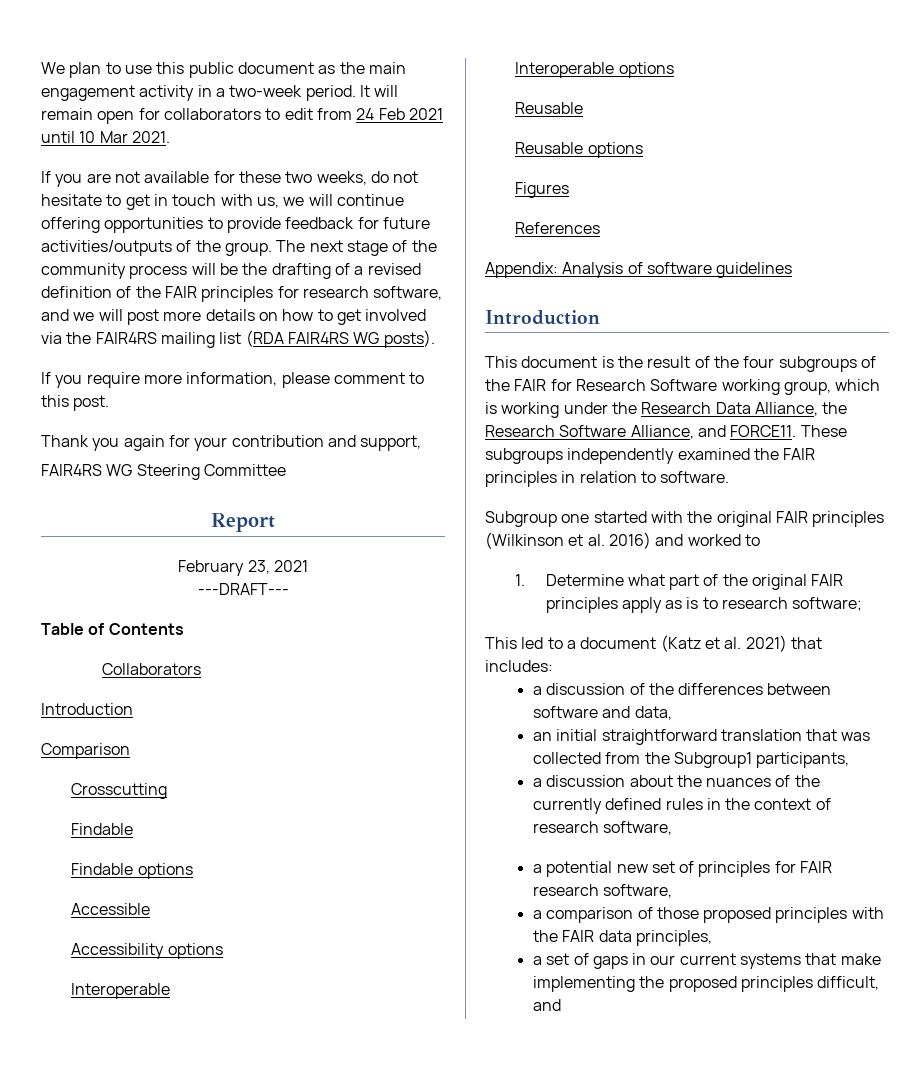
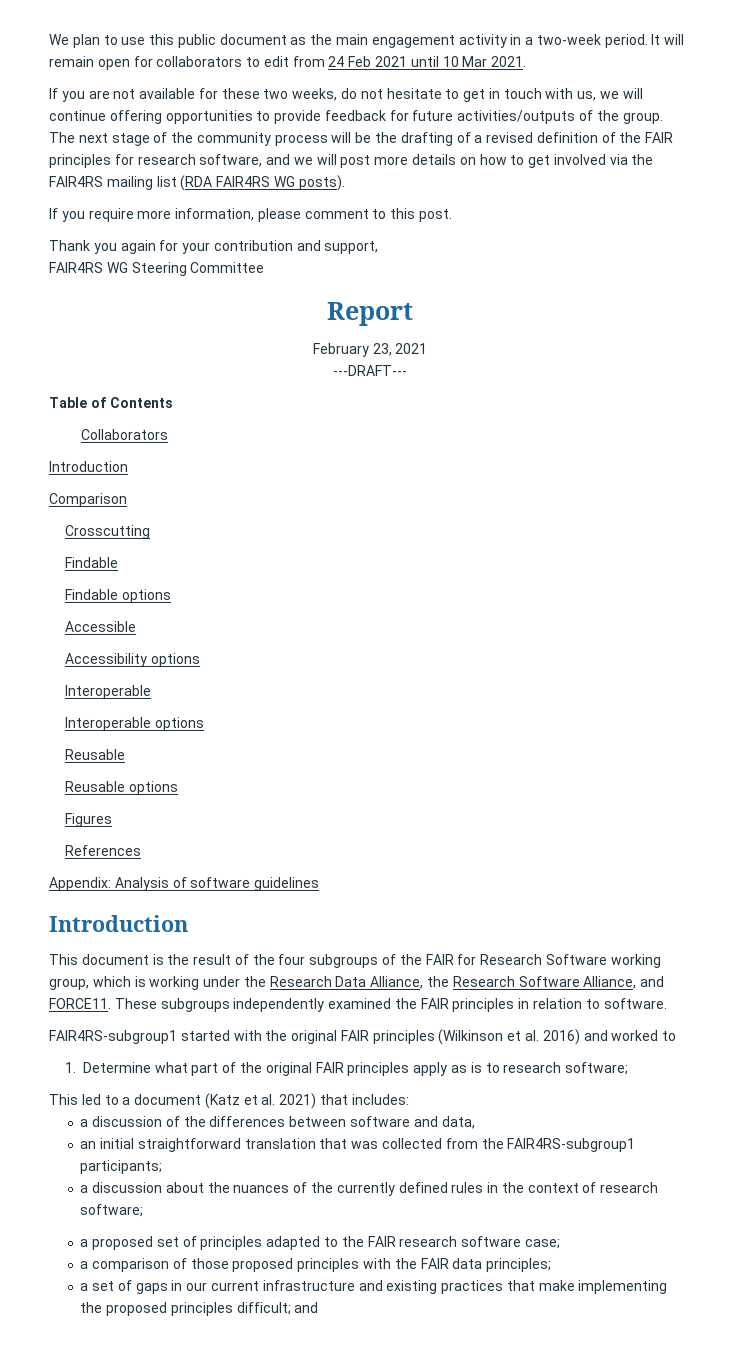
[485,511,590,527] Subgroup one -> [49,1030,177,1044] FAIR4RS-subgroup1
[673,752,850,768] Subgroup1 participants, -> [507,1138,636,1152] [80,1160,163,1174] FAIR4RS-subgroup1 participants;
[603,821,673,835] [532,861,648,877] software, // a potential new -> [80,1204,144,1217] [80,1236,154,1250] software; // a proposed
[774,861,833,873] [532,884,673,898] for FAIR research software, -> [266,1236,560,1250] adapted to the FAIR research software case;
[635,930,712,946] principles, -> [486,1258,552,1272] principles;
[740,953,802,969] systems -> [262,1280,504,1294] infrastructure and existing practices
[817,976,880,990] difficult, -> [236,1302,291,1315] difficult;

